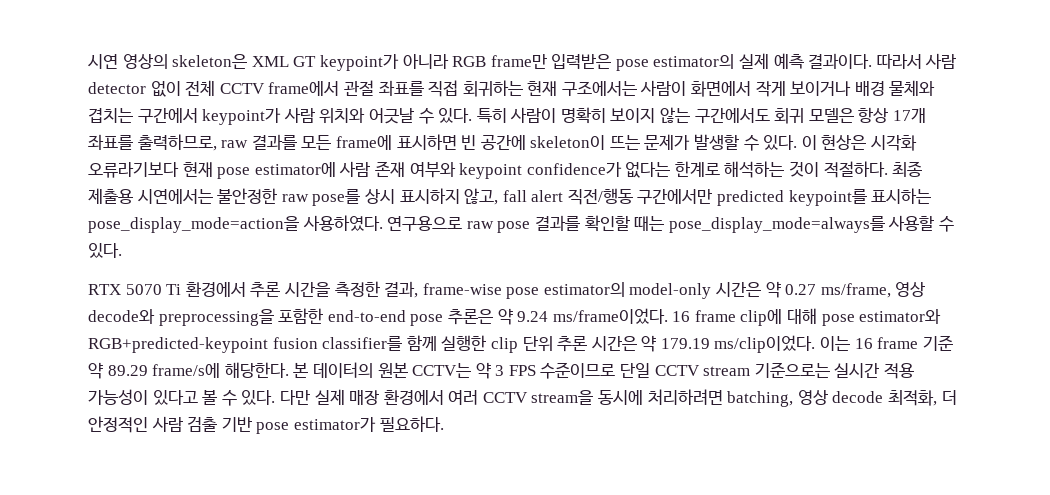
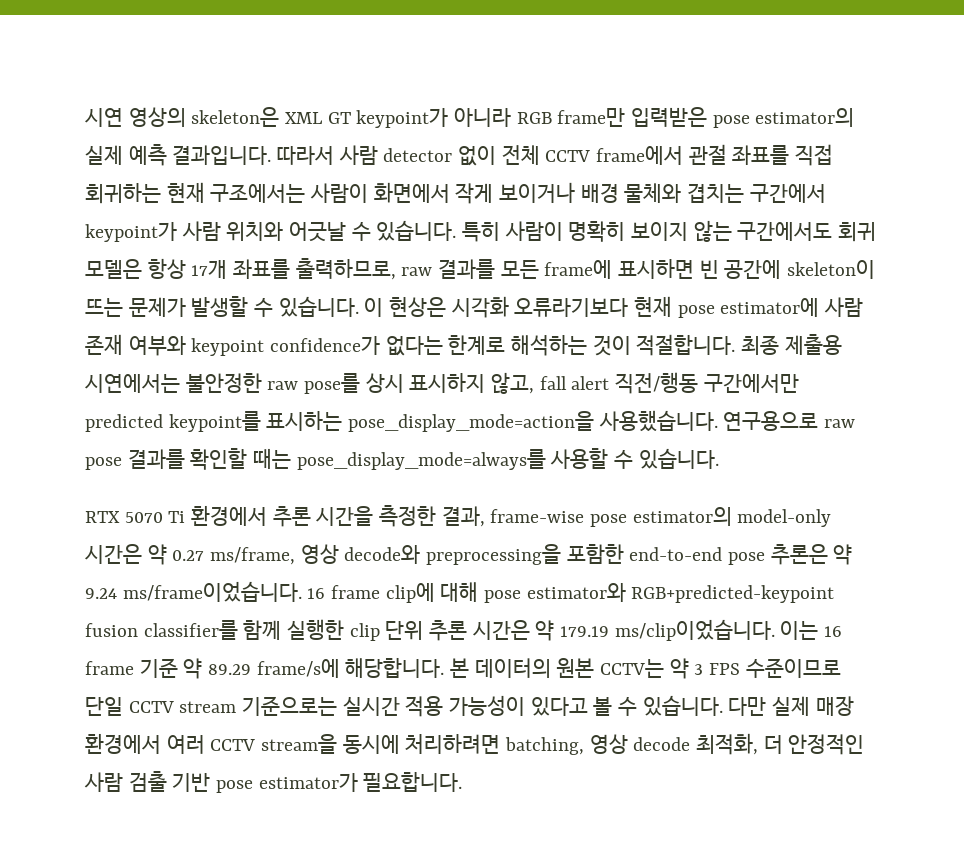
[808,53,873,69] 결과이다. -> [172,145,272,165] 결과입니다.
[438,108,473,123] 있다. -> [376,220,457,241] 있습니다.
[763,135,798,150] 있다. -> [278,296,359,317] 있습니다.
[823,161,888,178] 적절하다. -> [636,334,736,356] 적절합니다.
[302,215,383,231] 사용하였다. -> [598,410,718,432] 사용했습니다.
[88,243,122,258] 있다. -> [638,448,719,469] 있습니다.
[552,308,668,324] ms/frame이었다. -> [122,581,302,602] ms/frame이었습니다.
[714,335,816,353] ms/clip이었다. -> [614,619,775,641] ms/clip이었습니다.
[224,362,289,378] 해당한다. -> [345,657,445,678] 해당합니다.
[241,390,276,405] 있다. -> [642,695,723,716] 있습니다.
[379,416,444,432] 필요하다. -> [363,771,463,792] 필요합니다.

